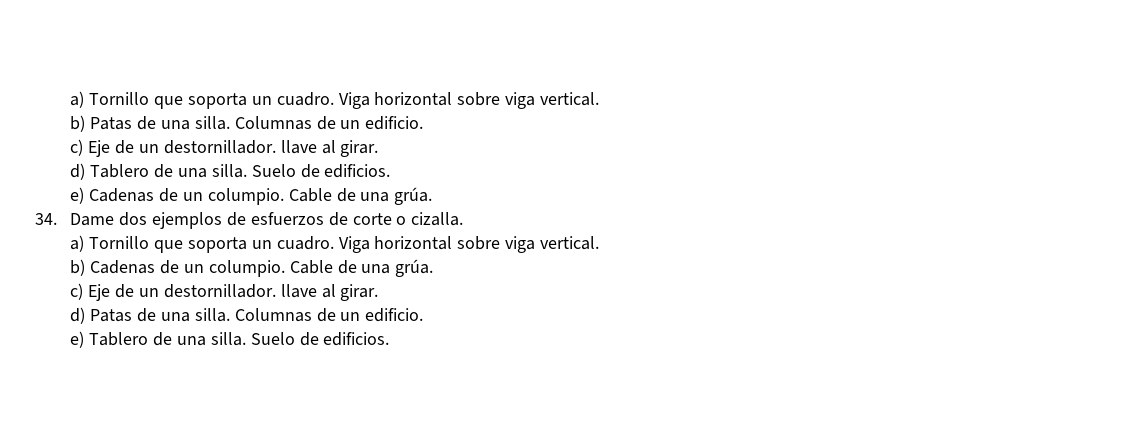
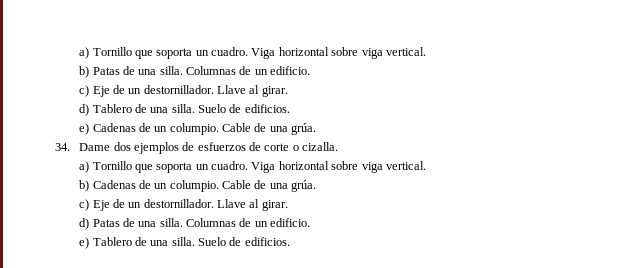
[280,140,317,154] llave -> [217,85,247,94] Llave
[280,284,317,298] llave -> [217,199,247,208] Llave

